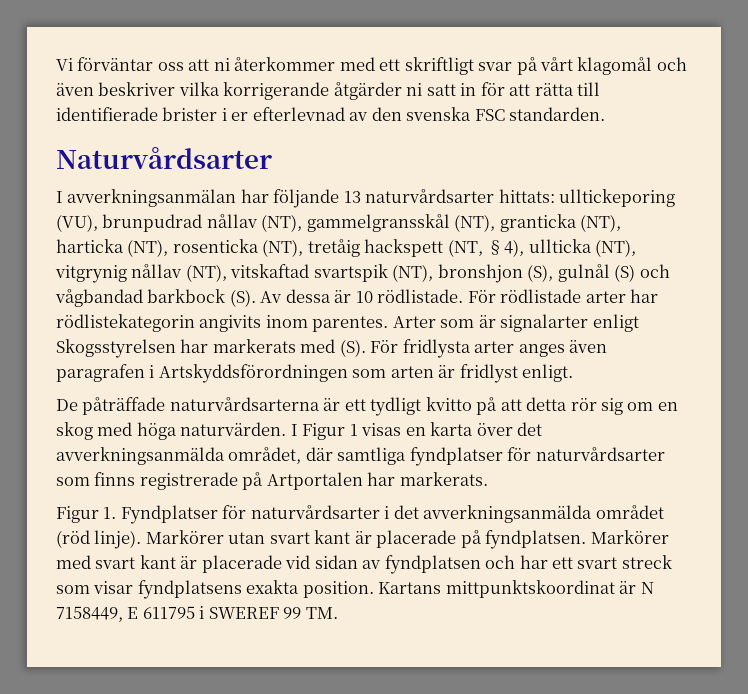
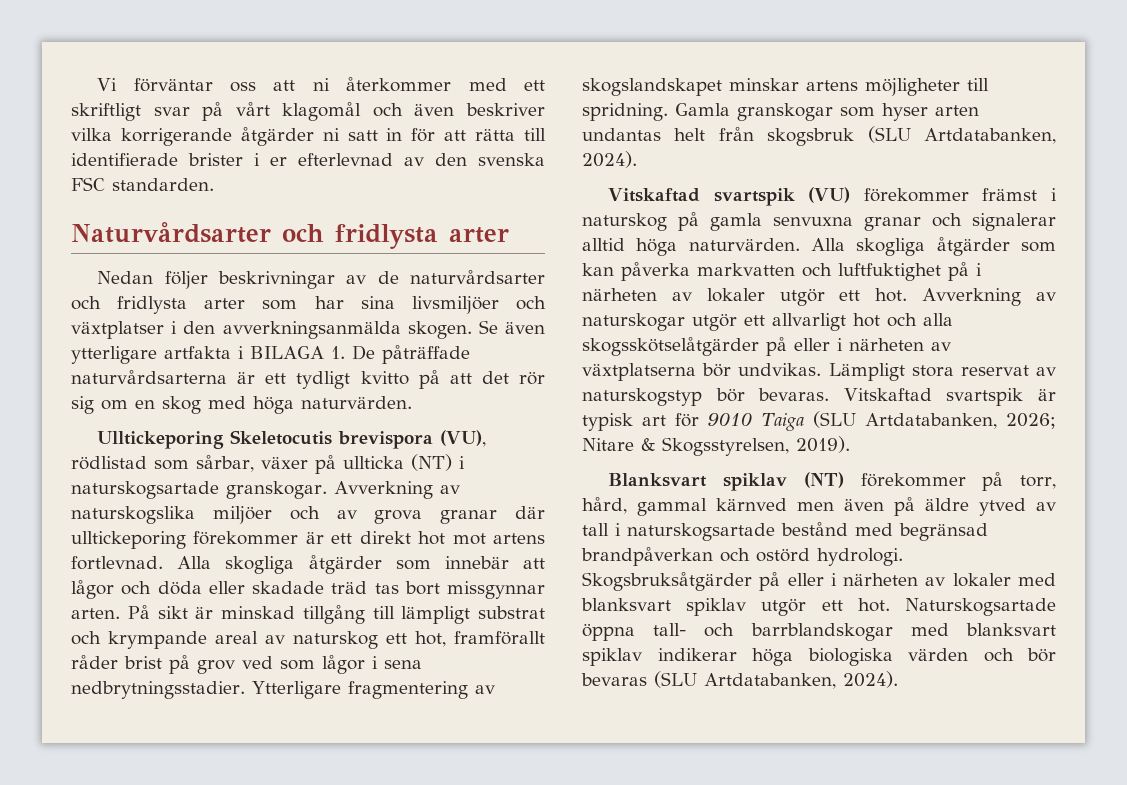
[56,189,676,208] [56,214,622,232] [56,239,637,257] [55,264,670,283] [55,289,659,307] [56,314,639,332] [56,339,608,358] [56,364,574,383] // I avverkningsanmälan har följande 13 naturvårdsarter hittats: ulltickeporing (VU), brunpudrad nållav (NT), gammelgransskål (NT), granticka (NT), harticka (NT), rosenticka (NT), tretåig hackspett (NT, §4), ullticka (NT), vitgrynig nållav (NT), vitskaftad svartspik (NT), bronshjon (S), gulnål (S) och vågbandad barkbock (S). Av dessa är 10 rödlistade. För rödlistade arter har rödlistekategorin angivits inom parentes. Arter som är signalarter enligt Skogsstyrelsen har markerats med (S). För fridlysta arter anges även paragrafen i Artskyddsförordningen som arten är fridlyst enligt. // -> [282,224,509,249] [97,270,545,289] [71,296,546,314] [71,320,545,339] [71,346,345,364] och fridlysta arter // Nedan följer beskrivningar av de naturvårdsarter och fridlysta arter som har sina livsmiljöer och växtplatser i den avverkningsanmälda skogen. Se även ytterligare artfakta i BILAGA 1.
[526,397,568,411] detta -> [481,371,509,384] det
[290,422,543,440] [56,447,665,466] [56,472,488,490] [56,505,664,524] [56,530,669,549] [56,555,672,574] [56,580,654,599] [56,606,338,622] I Figur 1 visas en karta över det avverkningsanmälda området, där samtliga fyndplatser för naturvårdsarter som finns registrerade på Artportalen har markerats. // Figur 1. Fyndplatser för naturvårdsarter i det avverkningsanmälda området (röd linje). Markörer utan svart kant är placerade på fyndplatsen. Markörer med svart kant är placerade vid sidan av fyndplatsen och har ett svart streck som visar fyndplatsens exakta position. Kartans mittpunktskoordinat är N 7158449, E 611795 i SWEREF 99 TM. -> [97,430,487,449] [71,454,465,474] [71,481,460,499] [71,506,545,524] [71,531,545,549] [71,555,545,574] [71,580,545,599] [71,605,545,624] [71,631,545,649] [71,655,422,674] [71,681,495,699] [582,78,989,96] [582,103,979,121] [582,126,1056,146] [582,151,637,168] [608,187,1057,206] [582,212,1056,231] [582,237,1056,256] [582,262,982,281] [582,288,1056,306] [582,313,953,331] [582,337,951,356] [582,363,1056,381] [582,388,1056,406] [582,411,1056,431] [582,436,850,456] [608,472,1057,491] [582,497,1056,516] [582,522,988,541] [581,547,903,566] [582,572,1056,591] [581,598,1056,616] [582,623,1056,641] [582,648,1056,666] [581,671,898,689] // Ulltickeporing Skeletocutis brevispora (VU), rödlistad som sårbar, växer på ullticka (NT) i naturskogsartade granskogar. Avverkning av naturskogslika miljöer och av grova granar där ulltickeporing förekommer är ett direkt hot mot artens fortlevnad. Alla skogliga åtgärder som innebär att lågor och döda eller skadade träd tas bort missgynnar arten. På sikt är minskad tillgång till lämpligt substrat och krympande areal av naturskog ett hot, framförallt råder brist på grov ved som lågor i sena nedbrytningsstadier. Ytterligare fragmentering av skogslandskapet minskar artens möjligheter till spridning. Gamla granskogar som hyser arten undantas helt från skogsbruk (SLU Artdatabanken, 2024). // Vitskaftad svartspik (VU) förekommer främst i naturskog på gamla senvuxna granar och signalerar alltid höga naturvärden. Alla skogliga åtgärder som kan påverka markvatten och luftfuktighet på i närheten av lokaler utgör ett hot. Avverkning av naturskogar utgör ett allvarligt hot och alla skogsskötselåtgärder på eller i närheten av växtplatserna bör undvikas. Lämpligt stora reservat av naturskogstyp bör bevaras. Vitskaftad svartspik är typisk art för 9010 Taiga (SLU Artdatabanken, 2026; Nitare & Skogsstyrelsen, 2019). // Blanksvart spiklav (NT) förekommer på torr, hård, gammal kärnved men även på äldre ytved av tall i naturskogsartade bestånd med begränsad brandpåverkan och ostörd hydrologi. Skogsbruksåtgärder på eller i närheten av lokaler med blanksvart spiklav utgör ett hot. Naturskogsartade öppna tall- och barrblandskogar med blanksvart spiklav indikerar höga biologiska värden och bör bevaras (SLU Artdatabanken, 2024).

